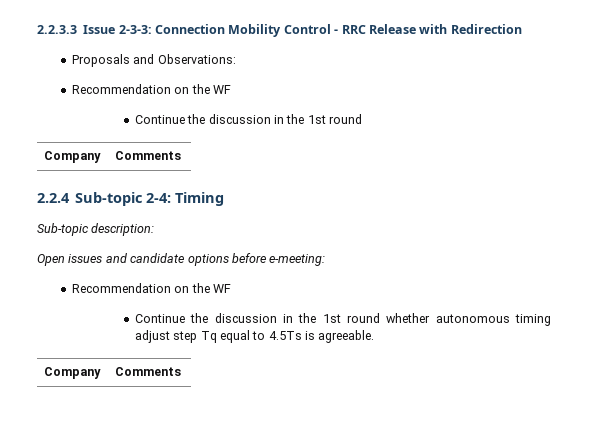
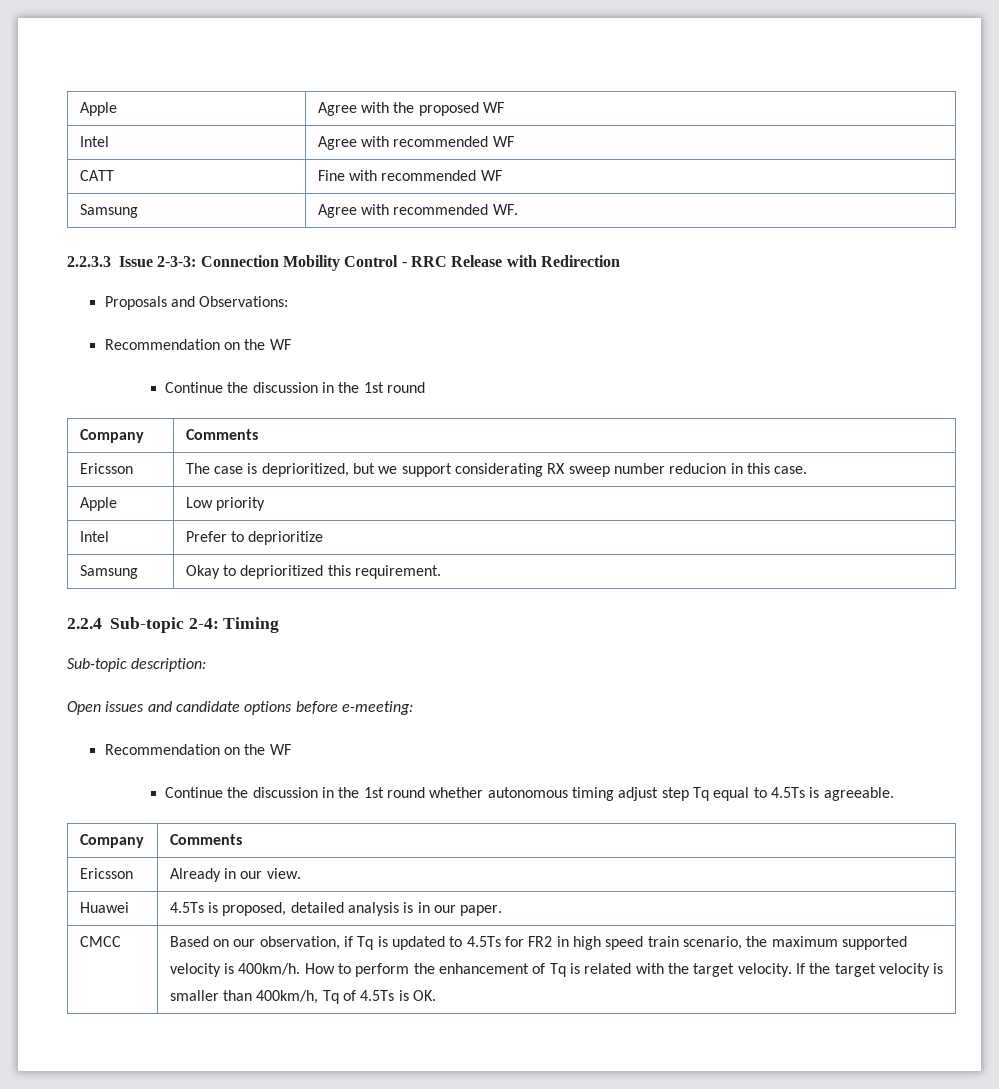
(37, 29) none -> [79,102,117,116] [317,102,505,116] [79,136,109,147] [317,136,514,150] [79,170,114,181] [317,170,502,181] [79,204,138,218] [317,204,518,218] Apple | Agree with the proposed WF // Intel | Agree with recommended WF // CATT | Fine with recommended WF // Samsung | Agree with recommended WF. //
(182, 155) none -> [79,463,133,474] [185,463,808,477] [79,497,117,511] [185,497,266,511] [79,531,109,542] [185,531,324,545] [79,565,138,579] [185,565,442,579] // Ericsson | The case is deprioritized, but we support considerating RX sweep number reducion in this case. // Apple | Low priority // Intel | Prefer to deprioritize // Samsung | Okay to deprioritized this requirement.
(182, 371) none -> [79,868,133,879] [169,868,301,882] [79,902,129,913] [169,902,503,916] [79,936,121,947] [169,936,907,950] [169,963,944,977] [169,990,437,1004] // Ericsson | Already in our view. // Huawei | 4.5Ts is proposed, detailed analysis is in our paper. // CMCC | Based on our observation, if Tq is updated to 4.5Ts for FR2 in high speed train scenario, the maximum supported velocity is 400km/h. How to perform the enhancement of Tq is related with the target velocity. If the target velocity is smaller than 400km/h, Tq of 4.5Ts is OK.

